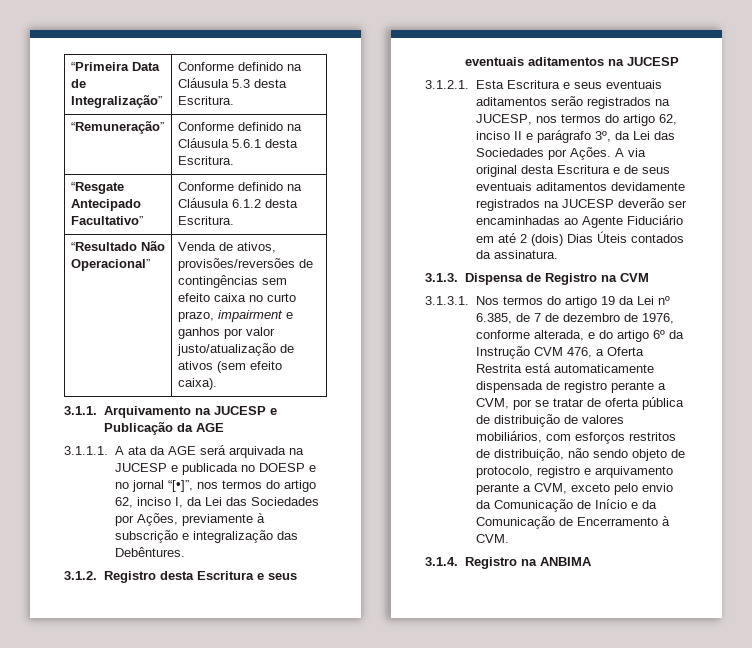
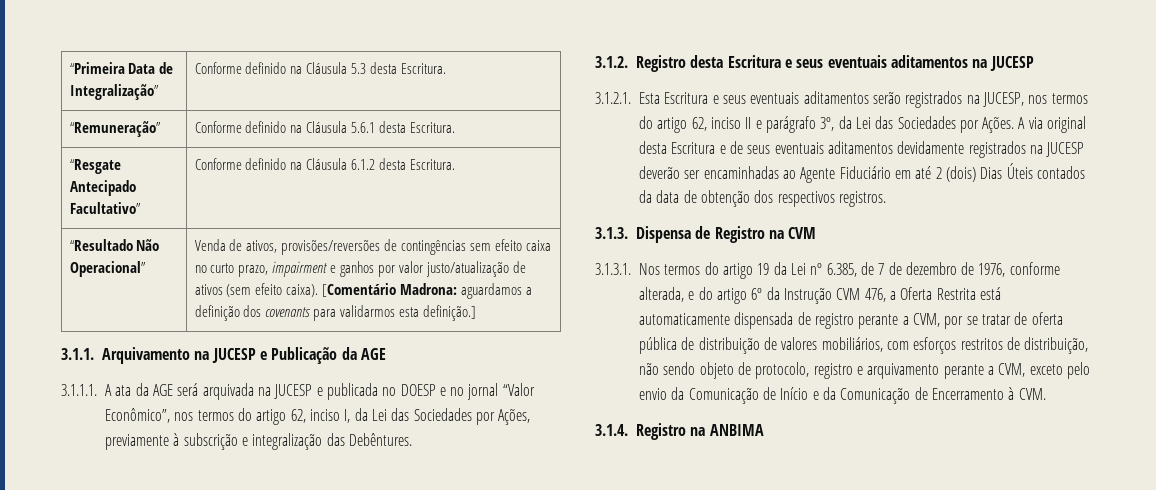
(217, 384) none -> [322,283,532,299] [194,305,477,321] [Comentário Madrona: aguardamos a definição dos covenants para validarmos esta definição.]
[167,480,193,492] “[•]”, -> [502,383,535,396] [105,408,170,423] “Valor Econômico”,
[493,250,558,259] assinatura. -> [656,190,886,207] data de obtenção dos respectivos registros.

